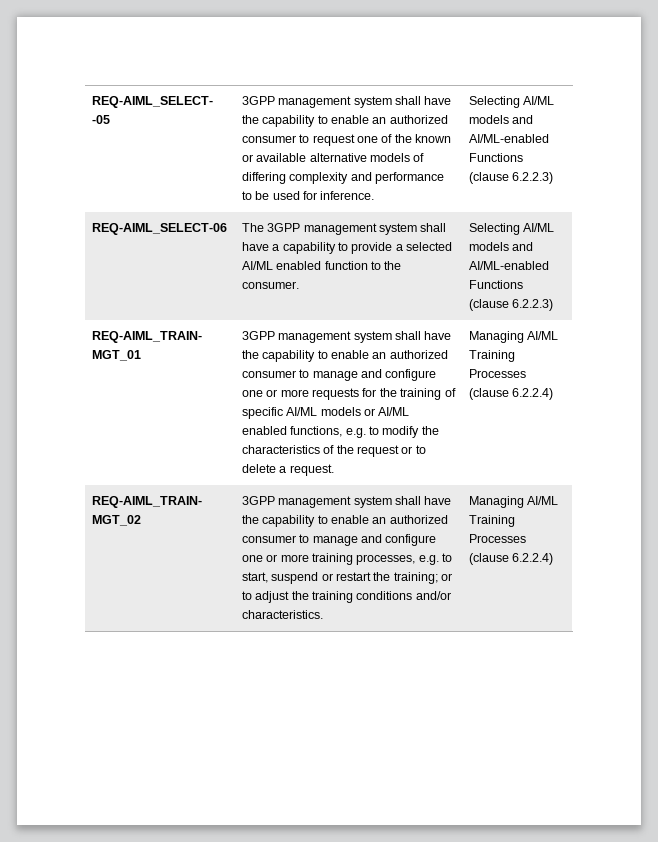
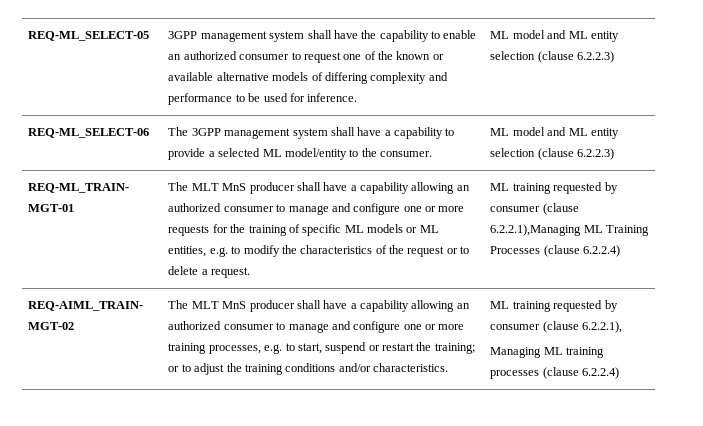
[91,96,213,108] [91,115,110,124] REQ-AIML_SELECT- -05 -> [28,31,150,41] REQ-ML_SELECT-05
[468,96,555,108] [468,115,534,124] [468,134,549,143] [468,153,523,162] [468,172,554,184] [91,223,227,235] Selecting AI/ML models and AI/ML-enabled Functions (clause 6.2.2.3) // REQ-AIML_SELECT-06 -> [490,30,619,42] [490,51,615,63] [28,128,150,138] ML model and ML entity selection (clause 6.2.2.3) // REQ-ML_SELECT-06
[241,261,368,270] AI/ML enabled function -> [262,148,347,160] ML model/entity
[468,223,555,235] [468,242,534,251] [468,261,549,270] [468,280,523,289] [468,299,554,311] [91,331,202,343] [91,350,141,361] [241,331,452,343] [241,350,370,362] Selecting AI/ML models and AI/ML-enabled Functions (clause 6.2.2.3) // REQ-AIML_TRAIN- MGT_01 | 3GPP management system shall have the capability to enable -> [490,127,619,139] [490,148,615,160] [28,183,130,193] [28,204,75,212] [168,182,455,194] ML model and ML entity selection (clause 6.2.2.3) // REQ-ML_TRAIN- MGT-01 | The MLT MnS producer shall have a capability allowing
[286,407,318,416] AI/ML -> [344,225,364,233] ML
[378,407,410,416] [241,426,343,437] AI/ML enabled functions, -> [419,225,439,233] [168,246,207,257] ML entities,
[468,331,559,343] Managing AI/ML -> [490,182,618,194] [490,203,579,215] [490,224,603,236] ML training requested by consumer (clause 6.2.2.1),Managing ML
[91,515,141,526] [241,496,452,508] [241,515,370,527] MGT_02 | 3GPP management system shall have the capability to enable -> [28,322,75,330] [168,300,455,312] MGT-02 | The MLT MnS producer shall have a capability allowing
[468,496,559,508] [468,515,515,527] [468,534,526,543] Managing AI/ML Training Processes -> [490,300,618,312] [490,321,623,333] [490,347,605,358] [490,370,540,379] ML training requested by consumer (clause 6.2.2.1), // Managing ML training processes

